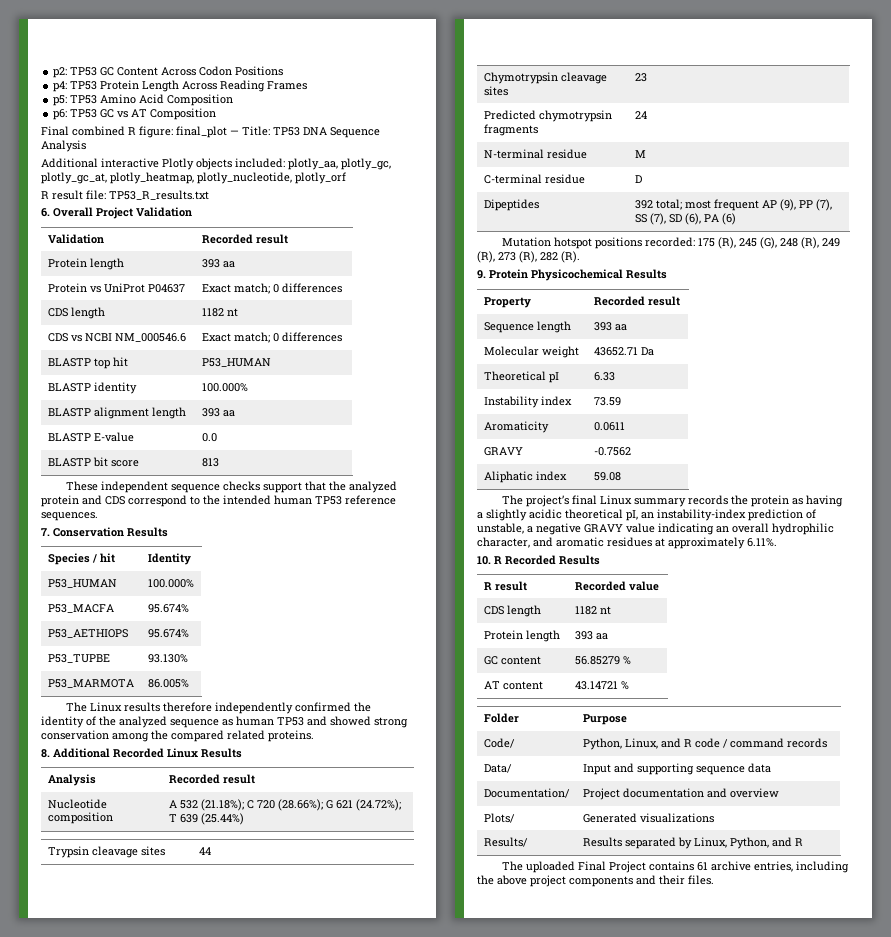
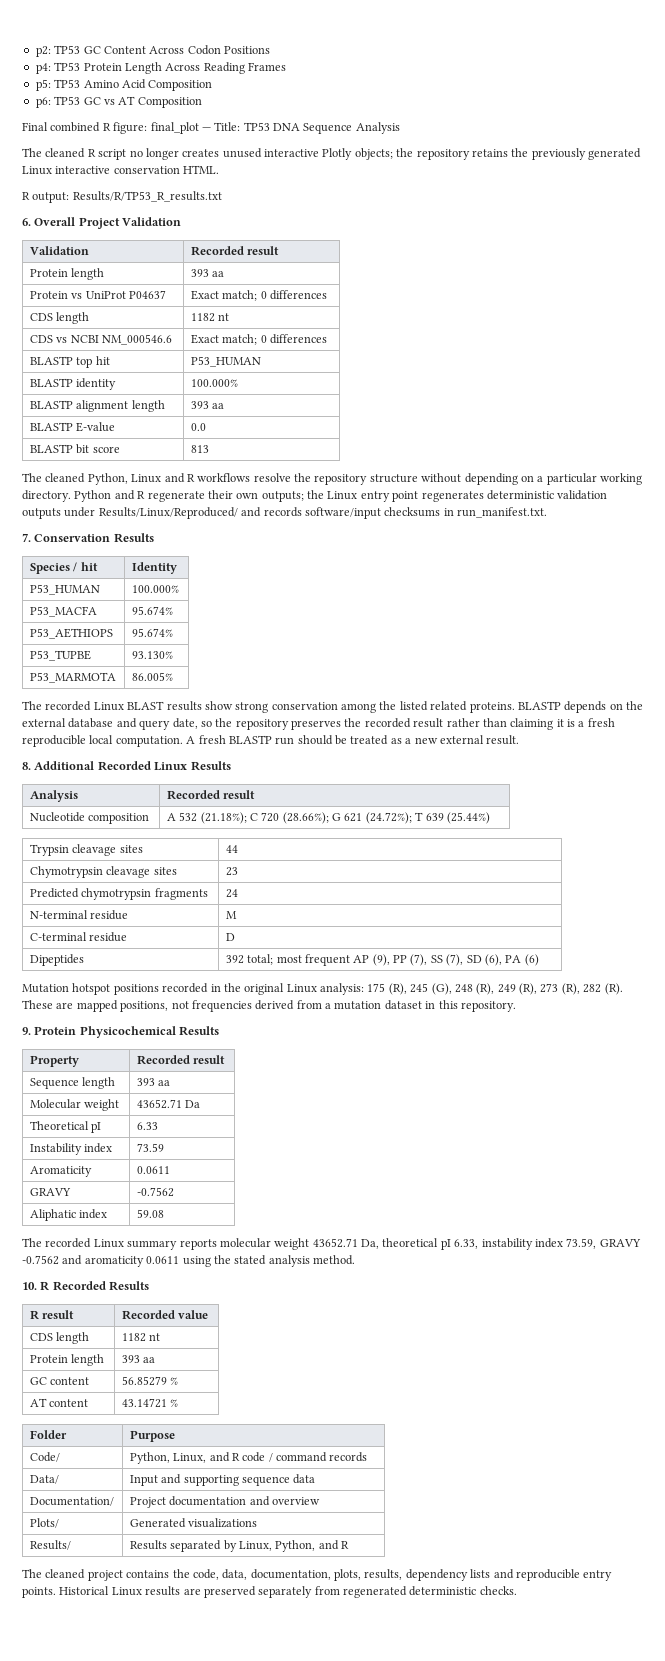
[41,158,391,170] [41,172,346,184] [41,190,209,200] Additional interactive Plotly objects included: plotly_aa, plotly_gc, plotly_gc_at, plotly_heatmap, plotly_nucleotide, plotly_orf // R result file: TP53_R_results.txt -> [22,148,641,160] [22,165,220,175] [22,191,222,203] The cleaned R script no longer creates unused interactive Plotly objects; the repository retains the previously generated Linux interactive conservation HTML. // R output: Results/R/TP53_R_results.txt
[65,481,397,493] [41,495,396,507] [41,512,98,521] These independent sequence checks support that the analyzed protein and CDS correspond to the intended human TP53 reference sequences. -> [22,473,642,485] [22,490,608,502] [22,507,547,519] The cleaned Python, Linux and R workflows resolve the repository structure without depending on a particular working directory. Python and R regenerate their own outputs; the Linux entry point regenerates deterministic validation outputs under Results/Linux/Reproduced/ and records software/input checksums in run_manifest.txt.
[89,702,371,714] [41,716,371,728] Linux results therefore independently confirmed the identity of the analyzed sequence as human TP53 and showed -> [45,701,233,711] recorded Linux BLAST results show
[171,730,224,742] compared -> [399,701,428,711] listed
(314, 736) none -> [517,701,643,713] [22,718,615,730] [22,735,520,747] BLASTP depends on the external database and query date, so the repository preserves the recorded result rather than claiming it is a fresh reproducible local computation. A fresh BLASTP run should be treated as a new external result.
[644,237,695,247] recorded: -> [162,983,364,995] recorded in the original Linux analysis:
(580, 257) none -> [22,1000,516,1012] These are mapped positions, not frequencies derived from a mutation dataset in this repository.
[525,495,843,507] [477,509,816,521] [477,523,834,535] [477,537,777,549] project’s final Linux summary records the protein as having a slightly acidic theoretical pI, an instability-index prediction of unstable, a negative GRAVY value indicating an overall hydrophilic character, and aromatic residues at approximately 6.11%. -> [45,1238,641,1250] [22,1255,355,1267] recorded Linux summary reports molecular weight 43652.71 Da, theoretical pI 6.33, instability index 73.59, GRAVY -0.7562 and aromaticity 0.0611 using the stated analysis method.
[525,861,849,873] [477,875,714,887] uploaded Final Project contains 61 archive entries, including the above project components and their files. -> [45,1569,613,1581] [22,1586,517,1598] cleaned project contains the code, data, documentation, plots, results, dependency lists and reproducible entry points. Historical Linux results are preserved separately from regenerated deterministic checks.

